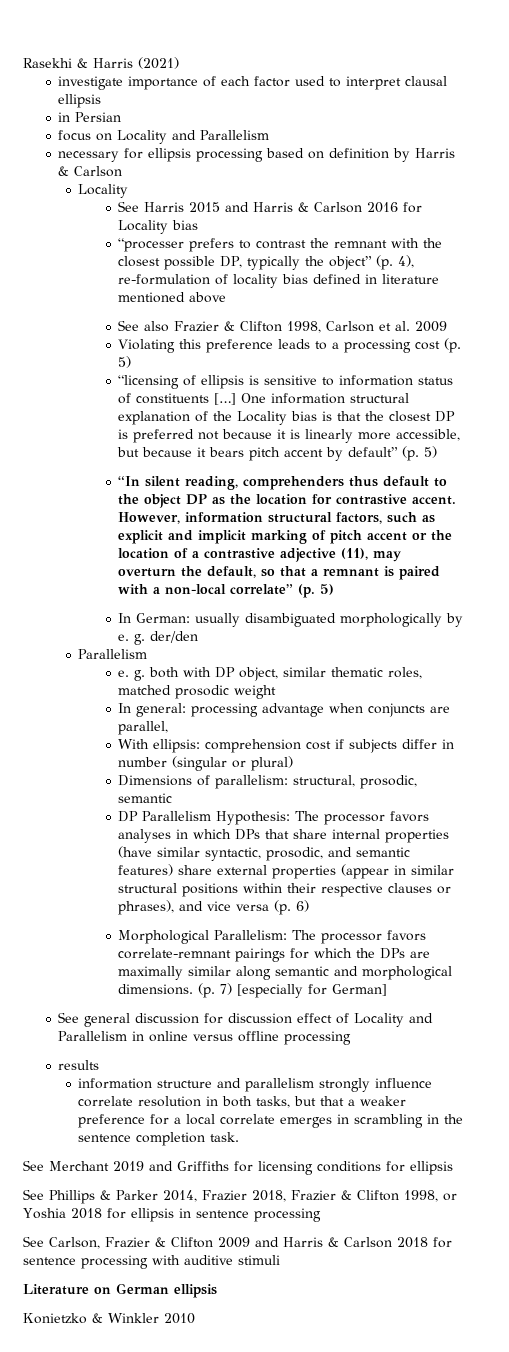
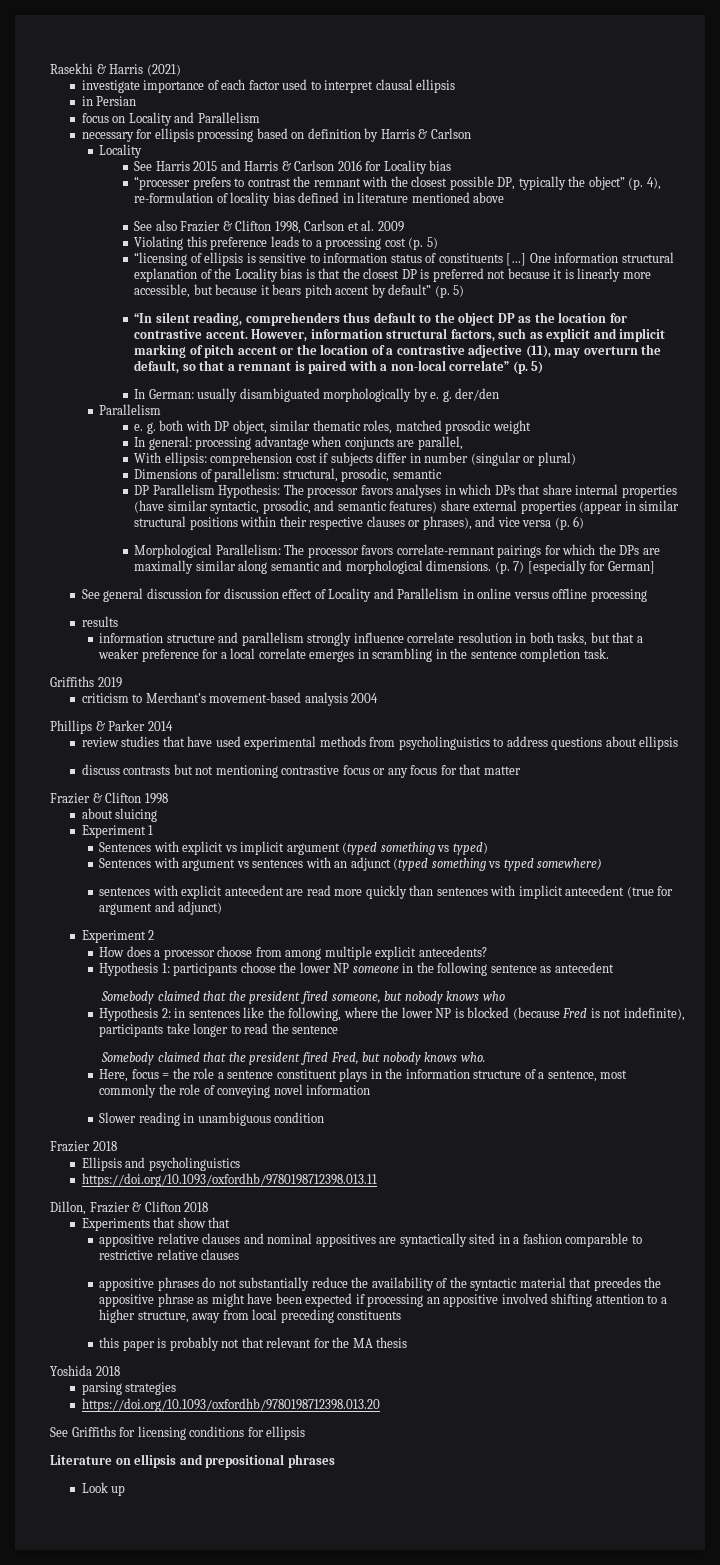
[23,1160,173,1172] See Merchant 2019 and -> [50,676,122,688] [81,692,379,706] [50,720,173,734] [81,736,679,750] [81,764,521,778] [50,792,168,804] [81,808,158,822] [81,825,154,838] [99,841,488,855] [99,857,603,871] [99,885,674,899] [99,901,223,915] [81,930,155,943] [99,946,487,960] [99,962,614,976] [101,991,505,1004] [99,1007,685,1021] [99,1023,339,1037] [101,1052,485,1065] [99,1068,628,1082] [99,1084,371,1098] [99,1112,325,1126] [50,1141,117,1152] [81,1157,240,1171] [81,1173,377,1187] [50,1201,209,1215] [81,1217,231,1231] [99,1233,642,1247] [99,1249,240,1260] [99,1277,662,1291] [99,1293,667,1307] [99,1309,402,1323] [99,1337,408,1351] [50,1365,120,1376] [81,1382,177,1395] [81,1398,380,1412] [50,1427,68,1437] Griffiths 2019 // criticism to Merchant’s movement-based analysis 2004 // Phillips & Parker 2014 // review studies that have used experimental methods from psycholinguistics to address questions about ellipsis // discuss contrasts but not mentioning contrastive focus or any focus for that matter // Frazier & Clifton 1998 // about sluicing // Experiment 1 // Sentences with explicit vs implicit argument (typed something vs typed) // Sentences with argument vs sentences with an adjunct (typed something vs typed somewhere) // sentences with explicit antecedent are read more quickly than sentences with implicit antecedent (true for argument and adjunct) // Experiment 2 // How does a processor choose from among multiple explicit antecedents? // Hypothesis 1: participants choose the lower NP someone in the following sentence as antecedent // Somebody claimed that the president fired someone, but nobody knows who // Hypothesis 2: in sentences like the following, where the lower NP is blocked (because Fred is not indefinite), participants take longer to read the sentence // Somebody claimed that the president fired Fred, but nobody knows who. // Here, focus = the role a sentence constituent plays in the information structure of a sentence, most commonly the role of conveying novel information // Slower reading in unambiguous condition // Frazier 2018 // Ellipsis and psycholinguistics // https://doi.org/10.1093/oxfordhb/9780198712398.013.11 // Dillon, Frazier & Clifton 2018 // Experiments that show that // appositive relative clauses and nominal appositives are syntactically sited in a fashion comparable to restrictive relative clauses // appositive phrases do not substantially reduce the availability of the syntactic material that precedes the appositive phrase as might have been expected if processing an appositive involved shifting attention to a higher structure, away from local preceding constituents // this paper is probably not that relevant for the MA thesis // Yoshida 2018 // parsing strategies // https://doi.org/10.1093/oxfordhb/9780198712398.013.20 // See
[23,1189,457,1204] [23,1208,321,1222] [23,1236,452,1249] [23,1255,280,1269] // See Phillips & Parker 2014, Frazier 2018, Frazier & Clifton 1998, or Yoshia 2018 for ellipsis in sentence processing // See Carlson, Frazier & Clifton 2009 and Harris & Carlson 2018 for sentence processing with auditive stimuli -> (306, 1433) none
[116,1283,217,1298] [23,1313,195,1324] German ellipsis // Konietzko & Winkler 2010 -> [134,1454,335,1468] [81,1482,126,1496] ellipsis and prepositional phrases // Look up

